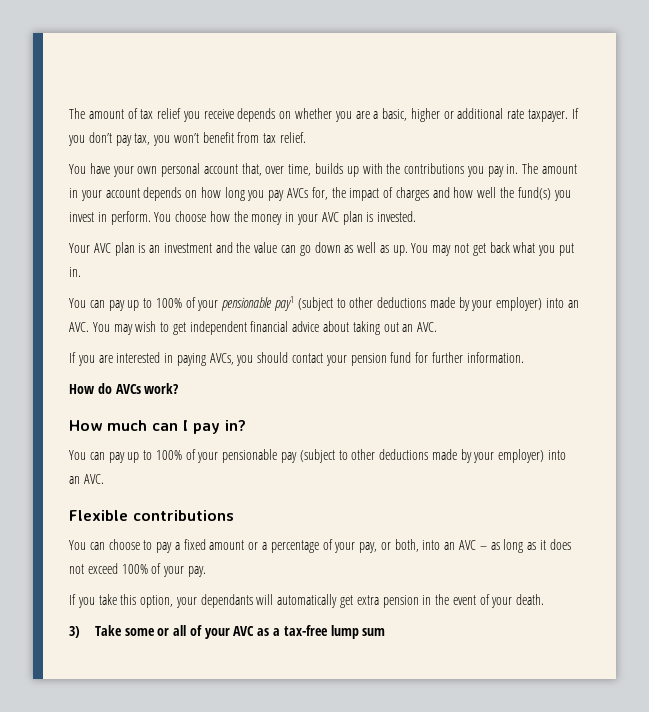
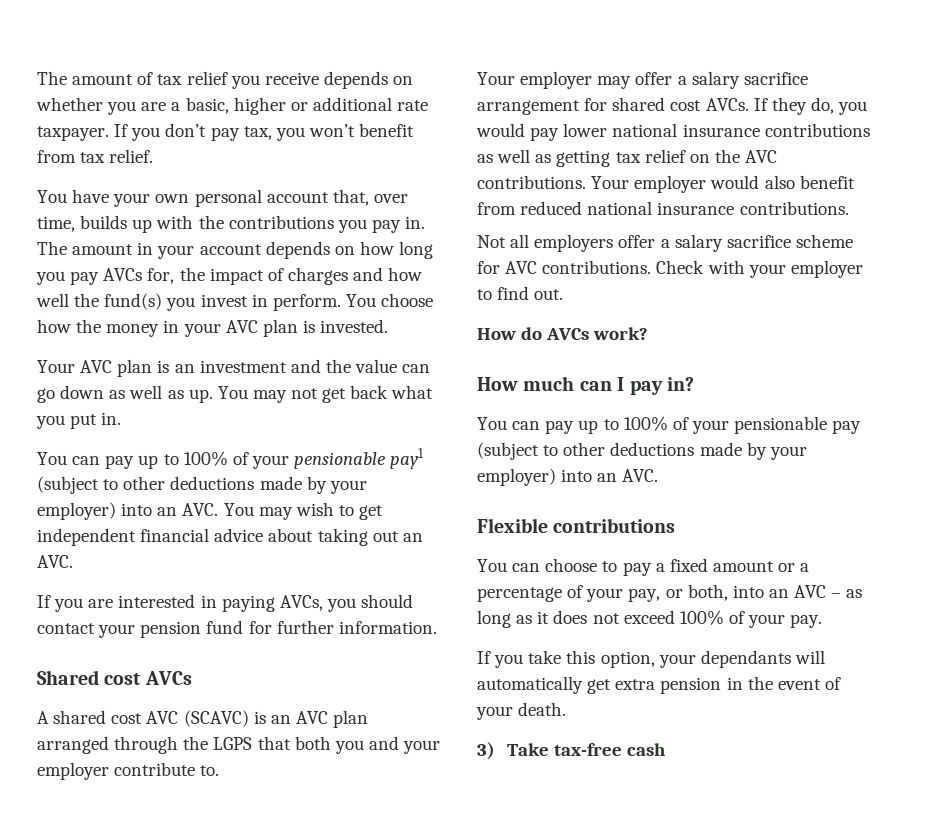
(524, 357) none -> [37,670,192,685] [37,710,369,728] [37,736,441,754] [37,762,220,780] [477,71,808,89] [477,97,868,115] [476,123,870,141] [477,149,778,167] [477,175,855,193] [477,201,849,215] [477,234,853,252] [477,260,863,278] [477,286,564,300] // Shared cost AVCs // A shared cost AVC (SCAVC) is an AVC plan arranged through the LGPS that both you and your employer contribute to. // Your employer may offer a salary sacrifice arrangement for shared cost AVCs. If they do, you would pay lower national insurance contributions as well as getting tax relief on the AVC contributions. Your employer would also benefit from reduced national insurance contributions. // Not all employers offer a salary sacrifice scheme for AVC contributions. Check with your employer to find out.
[124,625,386,639] some or all of your AVC as a tax-free lump sum -> [554,743,667,756] tax-free cash

